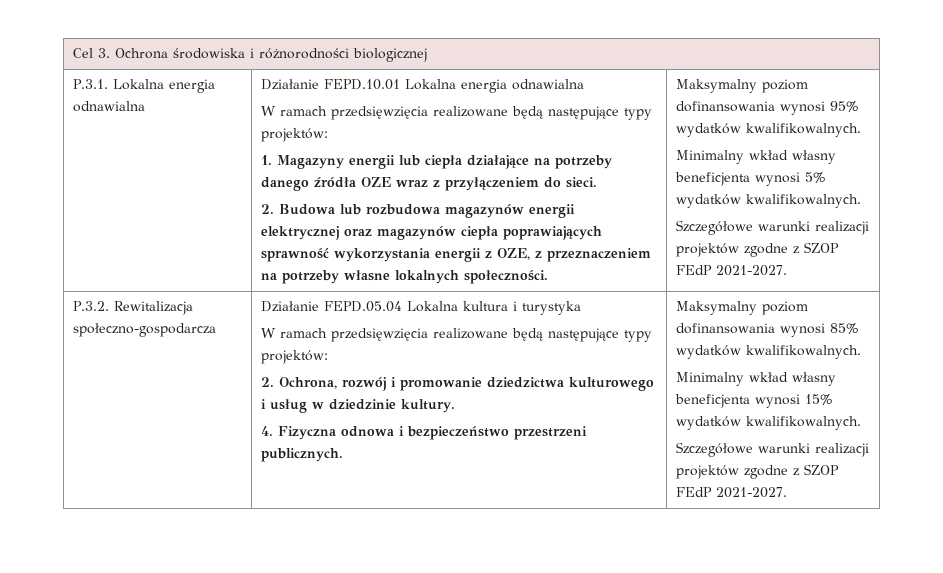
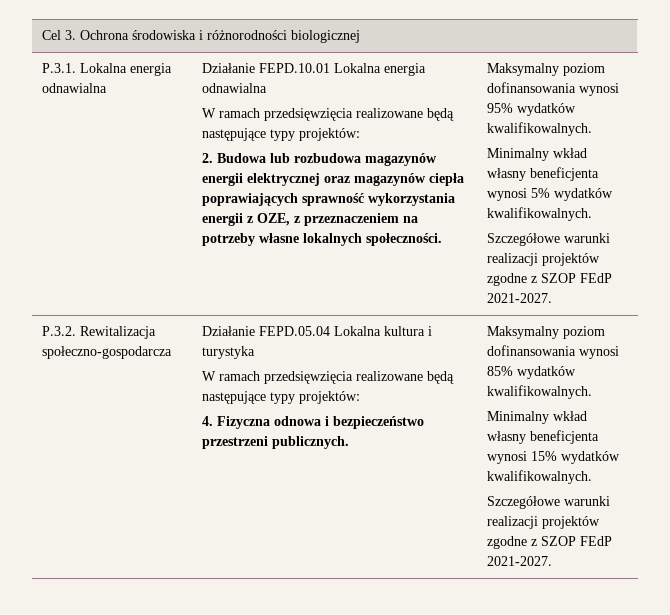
[261,155,613,169] [261,177,598,191] // 1. Magazyny energii lub ciepła działające na potrzeby danego źródła OZE wraz z przyłączeniem do sieci. -> (360, 134) none
[261,377,655,391] [261,399,456,413] // 2. Ochrona, rozwój i promowanie dziedzictwa kulturowego i usług w dziedzinie kultury. -> (360, 397) none

